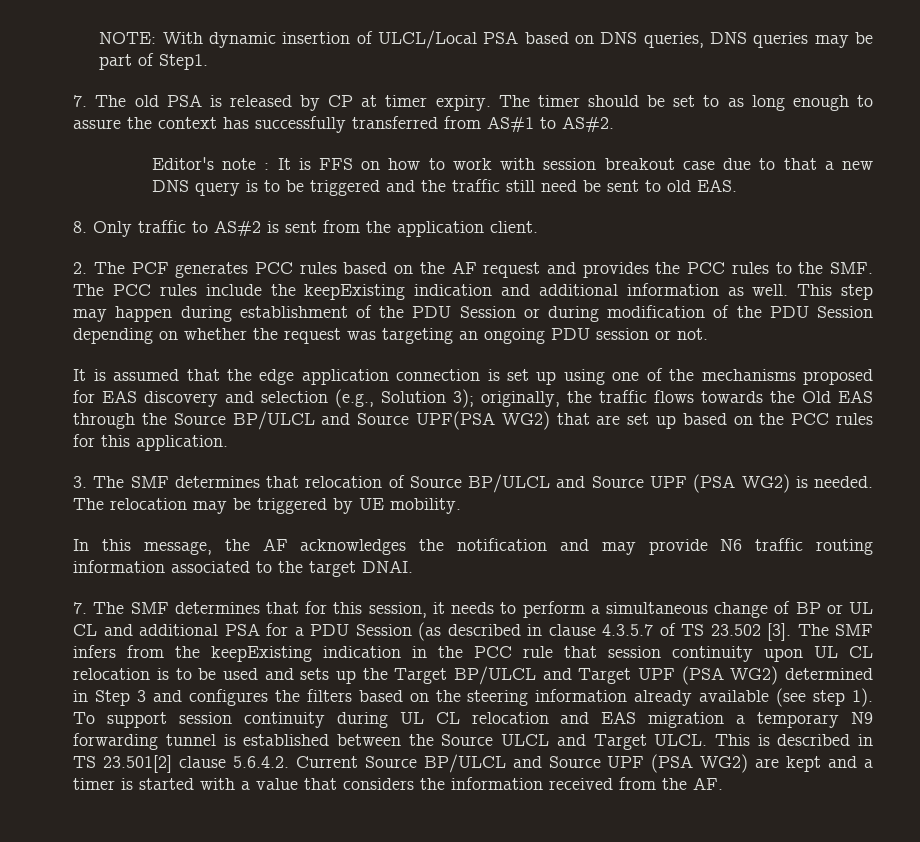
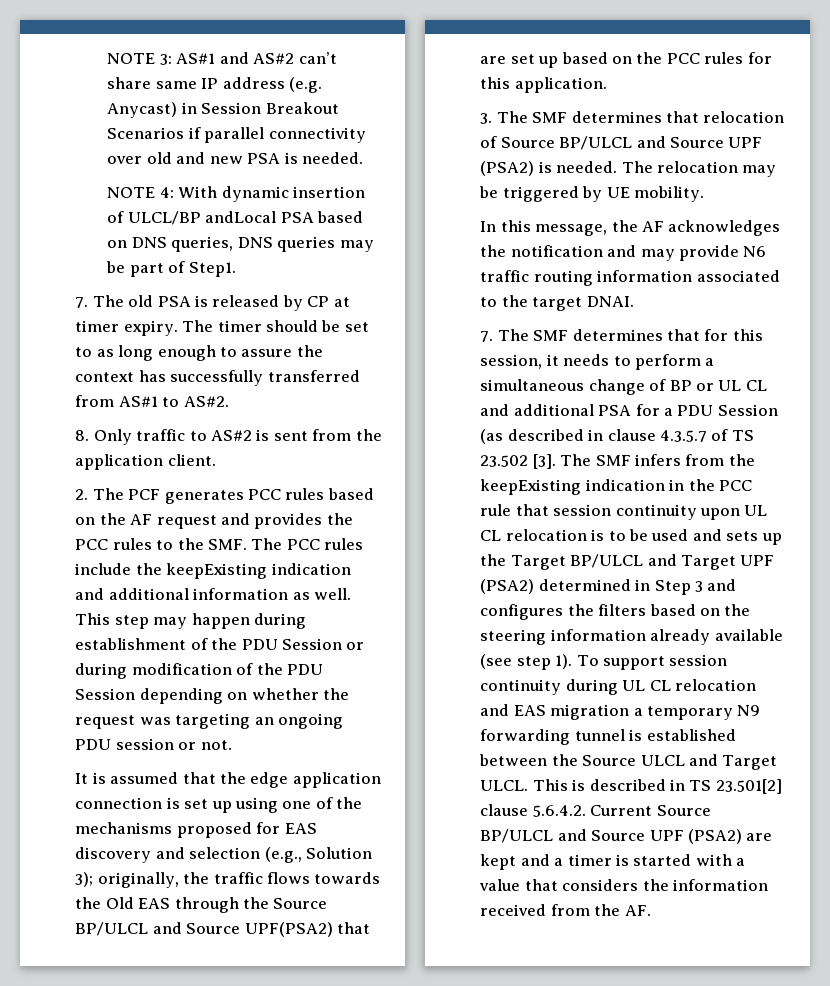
[99,32,157,44] NOTE: -> [107,52,337,65] [107,77,323,93] [107,102,339,118] [107,127,366,143] [107,152,364,164] [107,187,174,198] NOTE 3: AS#1 and AS#2 can’t share same IP address (e.g. Anycast) in Session Breakout Scenarios if parallel connectivity over old and new PSA is needed. // NOTE 4:
[378,30,478,49] ULCL/Local -> [127,211,277,225] ULCL/BP andLocal
[151,157,874,170] [151,179,737,196] // Editor's note : It is FFS on how to work with session breakout case due to that a new DNS query is to be triggered and the traffic still need be sent to old EAS. -> (229, 401) none
[416,411,550,430] UPF(PSA WG2) -> [244,922,333,937] UPF(PSA2)
[693,474,790,493] (PSA WG2) -> [480,161,535,176] (PSA2)
[681,666,779,685] (PSA WG2) -> [480,579,535,594] (PSA2)
[651,754,749,773] (PSA WG2) -> [687,829,742,844] (PSA2)

